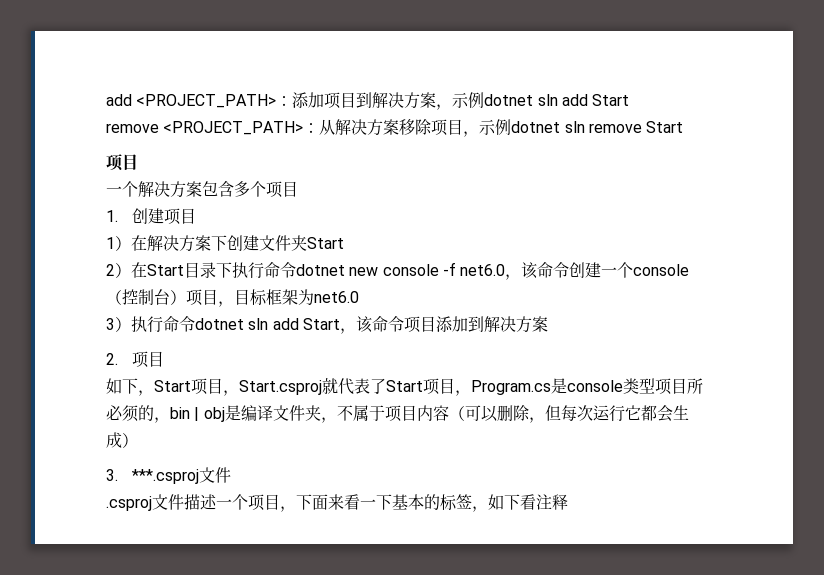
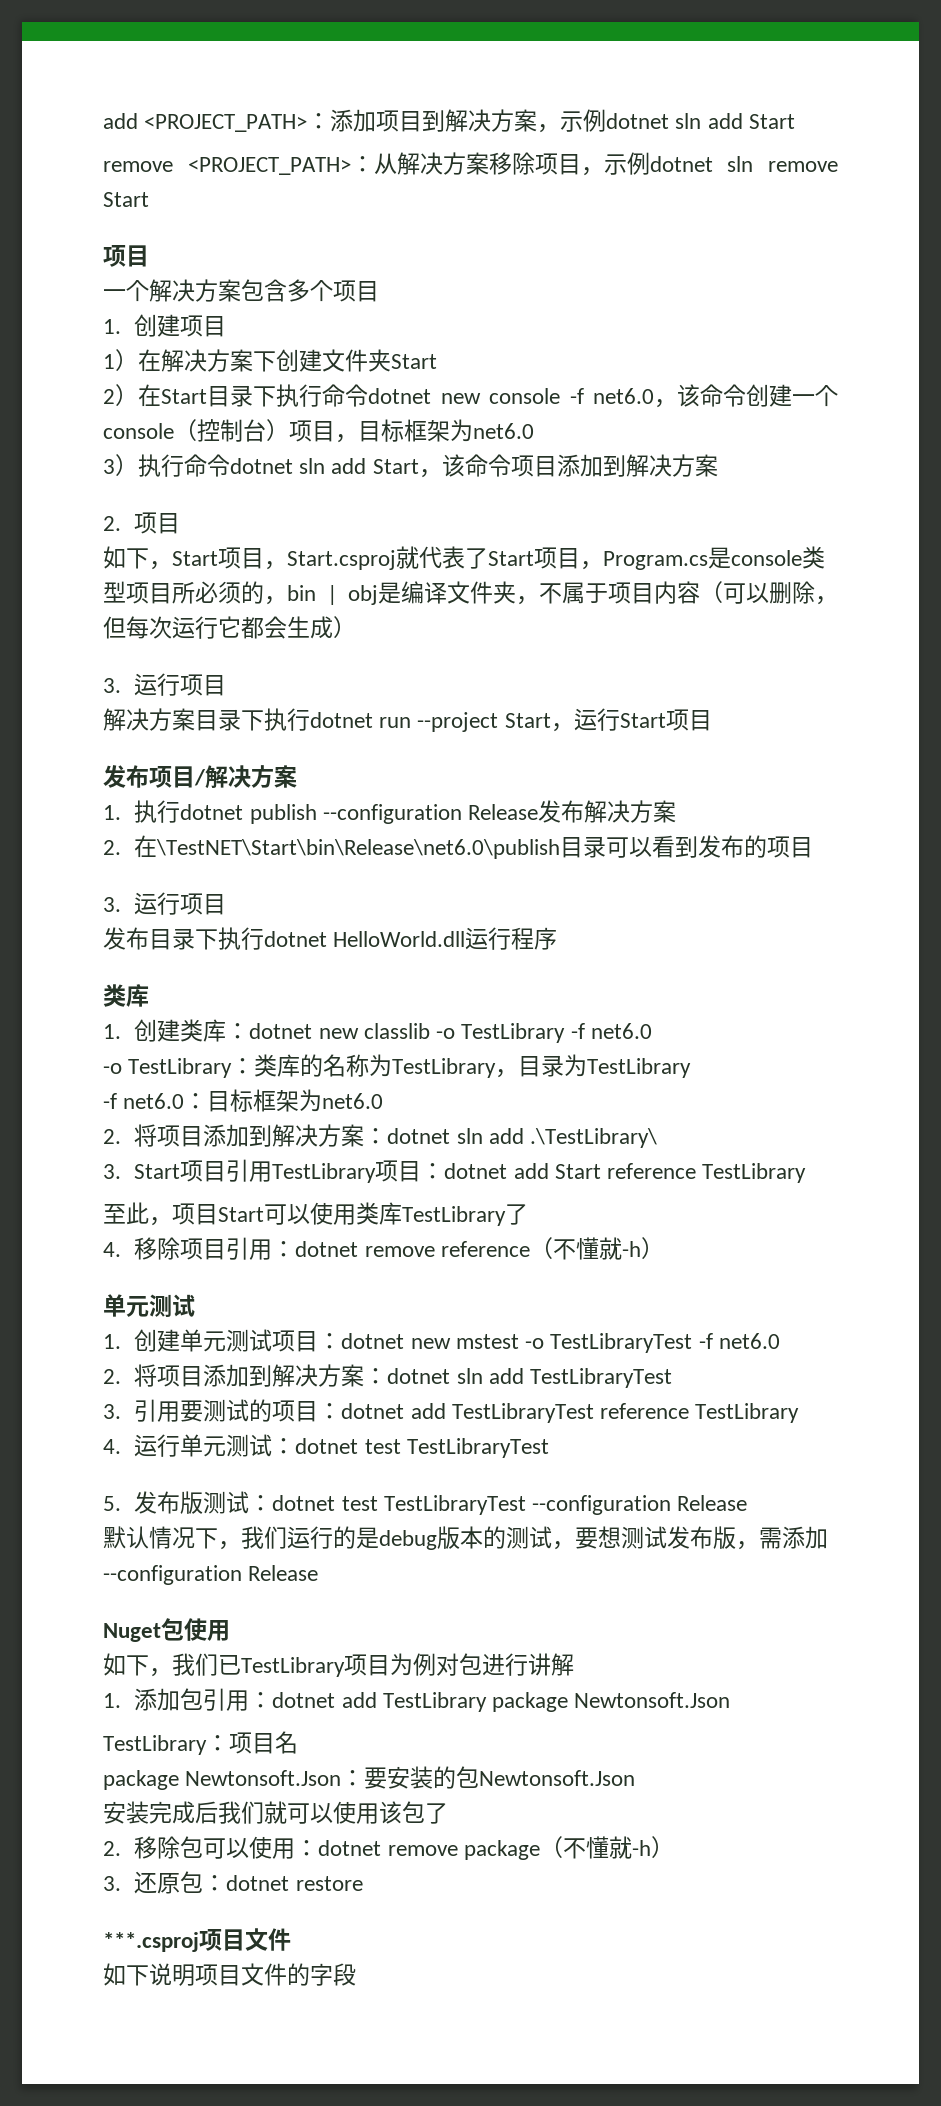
[132,467,232,484] [106,494,568,512] ***.csproj文件 // .csproj文件描述一个项目，下面来看一下基本的标签，如下看注释 -> [134,673,227,696] [103,708,712,732] [103,765,297,789] [103,800,677,824] [103,835,814,859] [103,892,227,915] [103,927,558,950] [103,984,149,1007] [103,1019,652,1043] [103,1054,692,1078] [103,1089,384,1112] [103,1124,658,1148] [103,1159,807,1183] [103,1202,528,1226] [103,1237,664,1260] [103,1294,195,1317] [103,1329,780,1353] [103,1364,673,1388] [103,1399,800,1423] [103,1434,549,1458] [103,1491,748,1515] [103,1526,828,1550] [103,1565,319,1585] [103,1618,230,1642] [103,1653,574,1677] [103,1688,731,1712] [103,1731,298,1755] [103,1766,636,1790] [103,1801,448,1824] [103,1836,674,1860] [103,1871,363,1894] [103,1928,291,1952] [103,1963,356,1986] 运行项目 // 解决方案目录下执行dotnet run --project Start，运行Start项目 // 发布项目/解决方案 // 1.执行dotnet publish --configuration Release发布解决方案 // 2.在\TestNET\Start\bin\Release\net6.0\publish目录可以看到发布的项目 // 3.运行项目 // 发布目录下执行dotnet HelloWorld.dll运行程序 // 类库 // 1.创建类库：dotnet new classlib -o TestLibrary -f net6.0 // -o TestLibrary：类库的名称为TestLibrary，目录为TestLibrary // -f net6.0：目标框架为net6.0 // 2.将项目添加到解决方案：dotnet sln add .\TestLibrary\ // 3. Start项目引用TestLibrary项目：dotnet add Start reference TestLibrary // 至此，项目Start可以使用类库TestLibrary了 // 4.移除项目引用：dotnet remove reference（不懂就-h） // 单元测试 // 1.创建单元测试项目：dotnet new mstest -o TestLibraryTest -f net6.0 // 2.将项目添加到解决方案：dotnet sln add TestLibraryTest // 3.引用要测试的项目：dotnet add TestLibraryTest reference TestLibrary // 4.运行单元测试：dotnet test TestLibraryTest // 5.发布版测试：dotnet test TestLibraryTest --configuration Release // 默认情况下，我们运行的是debug版本的测试，要想测试发布版，需添加--configuration Release // Nuget包使用 // 如下，我们已TestLibrary项目为例对包进行讲解 // 1.添加包引用：dotnet add TestLibrary package Newtonsoft.Json // TestLibrary：项目名 // package Newtonsoft.Json：要安装的包Newtonsoft.Json // 安装完成后我们就可以使用该包了 // 2.移除包可以使用：dotnet remove package（不懂就-h） // 3.还原包：dotnet restore // ***.csproj项目文件 // 如下说明项目文件的字段

